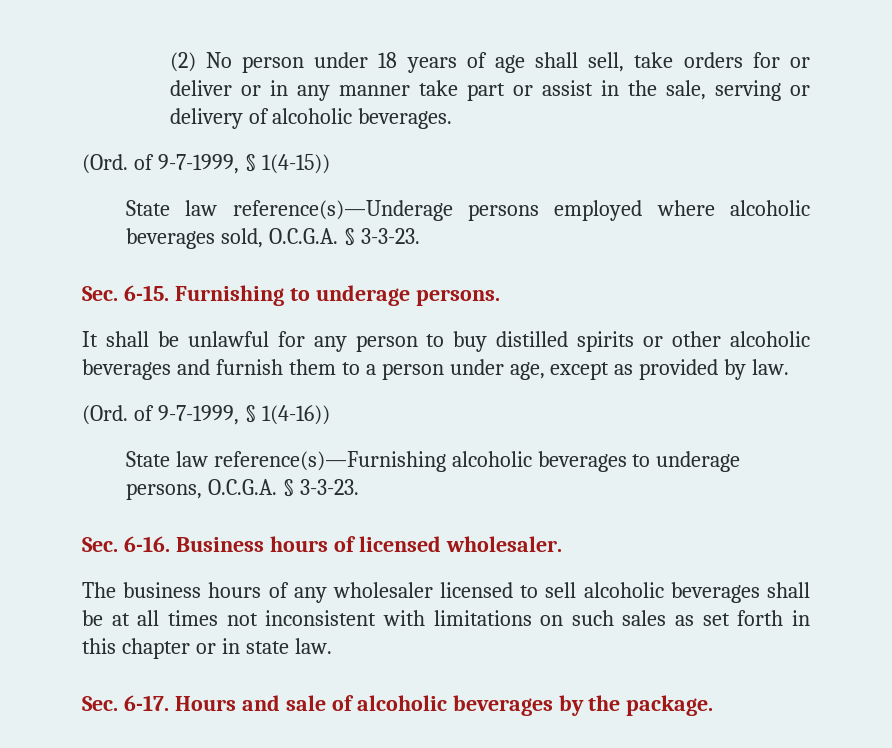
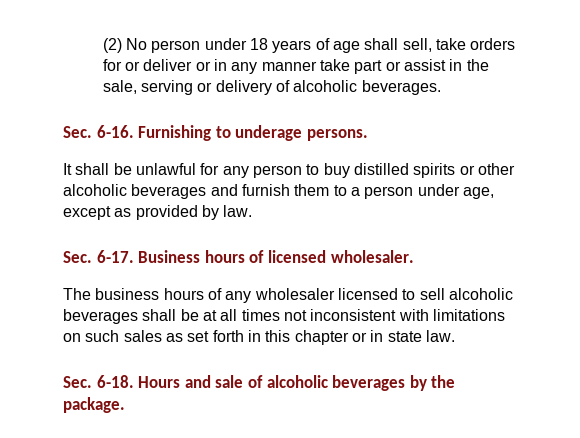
[82,154,330,174] [125,200,810,221] [125,228,420,249] [82,285,169,301] // (Ord. of 9-7-1999, § 1(4-15)) // State law reference(s)—Underage persons employed where alcoholic beverages sold, O.C.G.A. § 3-3-23. // Sec. 6-15. -> [63,125,134,138] // Sec. 6-16.
[82,405,330,425] [125,451,741,472] [125,479,359,500] [82,536,170,552] // (Ord. of 9-7-1999, § 1(4-16)) // State law reference(s)—Furnishing alcoholic beverages to underage persons, O.C.G.A. § 3-3-23. // Sec. 6-16. -> [63,250,134,263] // Sec. 6-17.
[123,695,169,711] 6-17. -> [96,375,134,388] 6-18.

